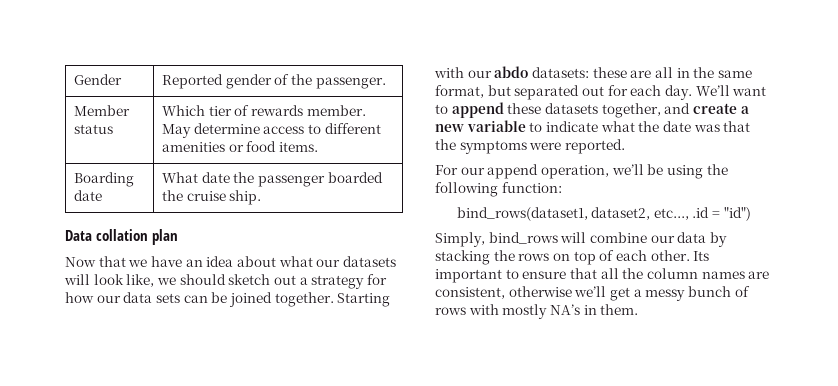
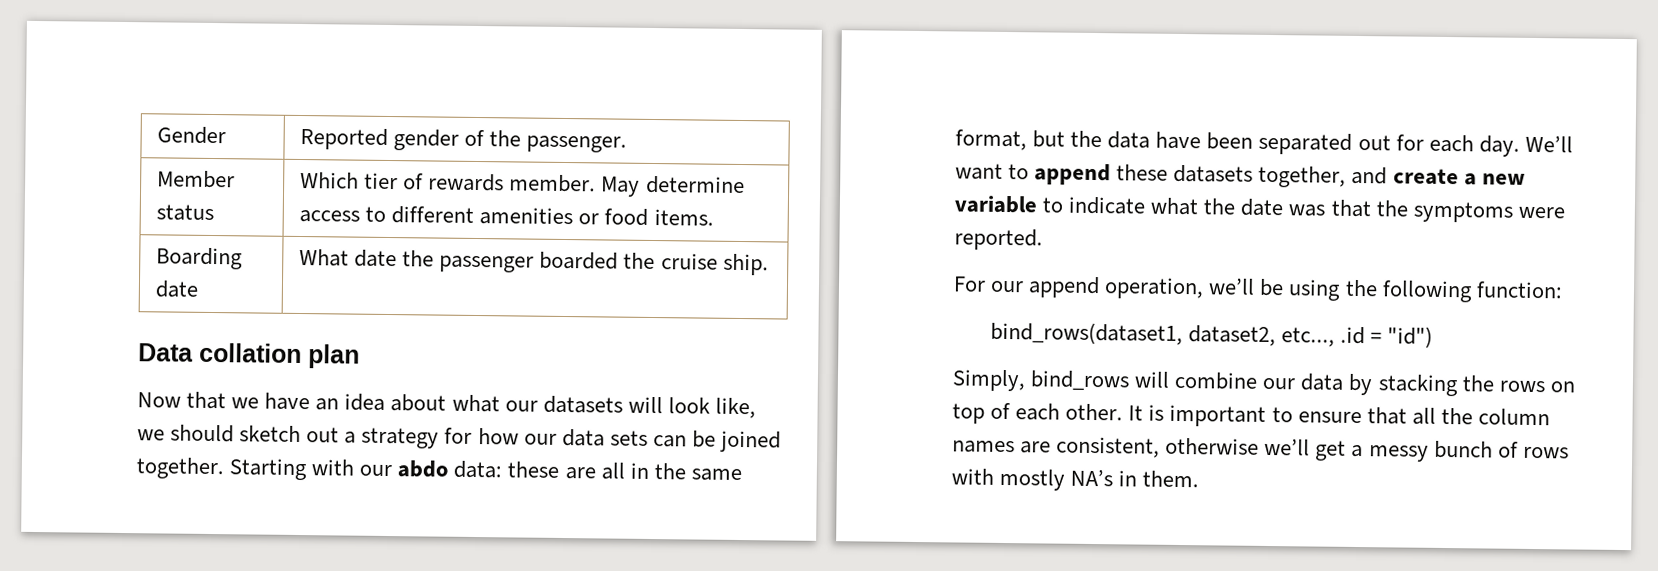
[531,67,589,78] datasets: -> [453,460,503,479] data:
(511, 90) none -> [1070,130,1254,150] the data have been
[693,251,710,261] Its -> [1128,404,1165,421] It is

